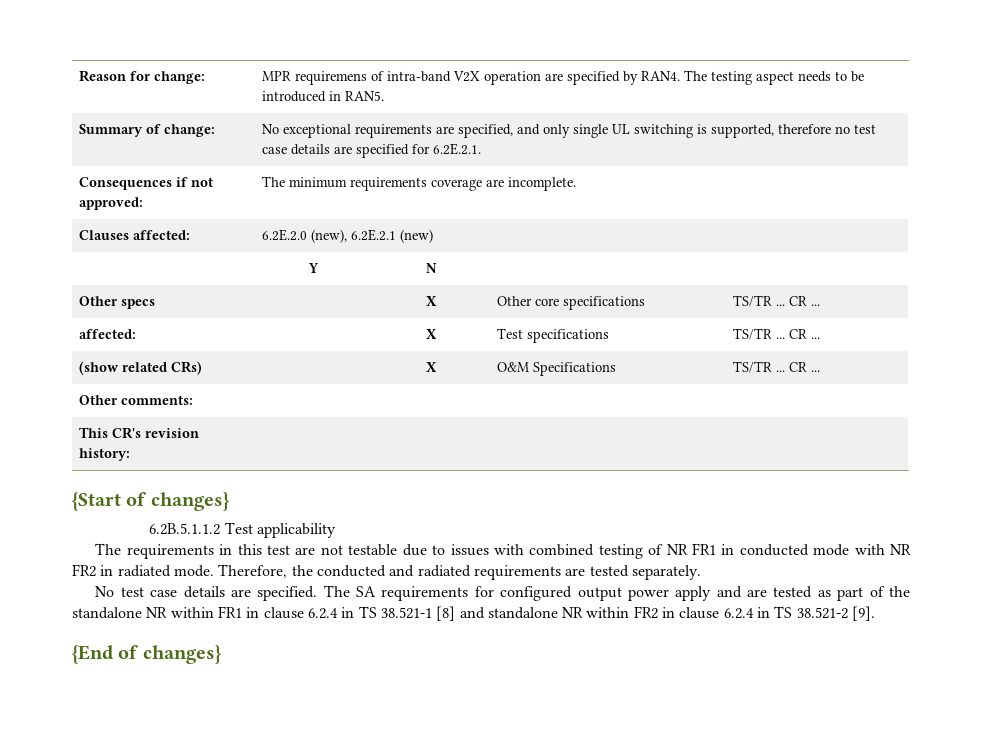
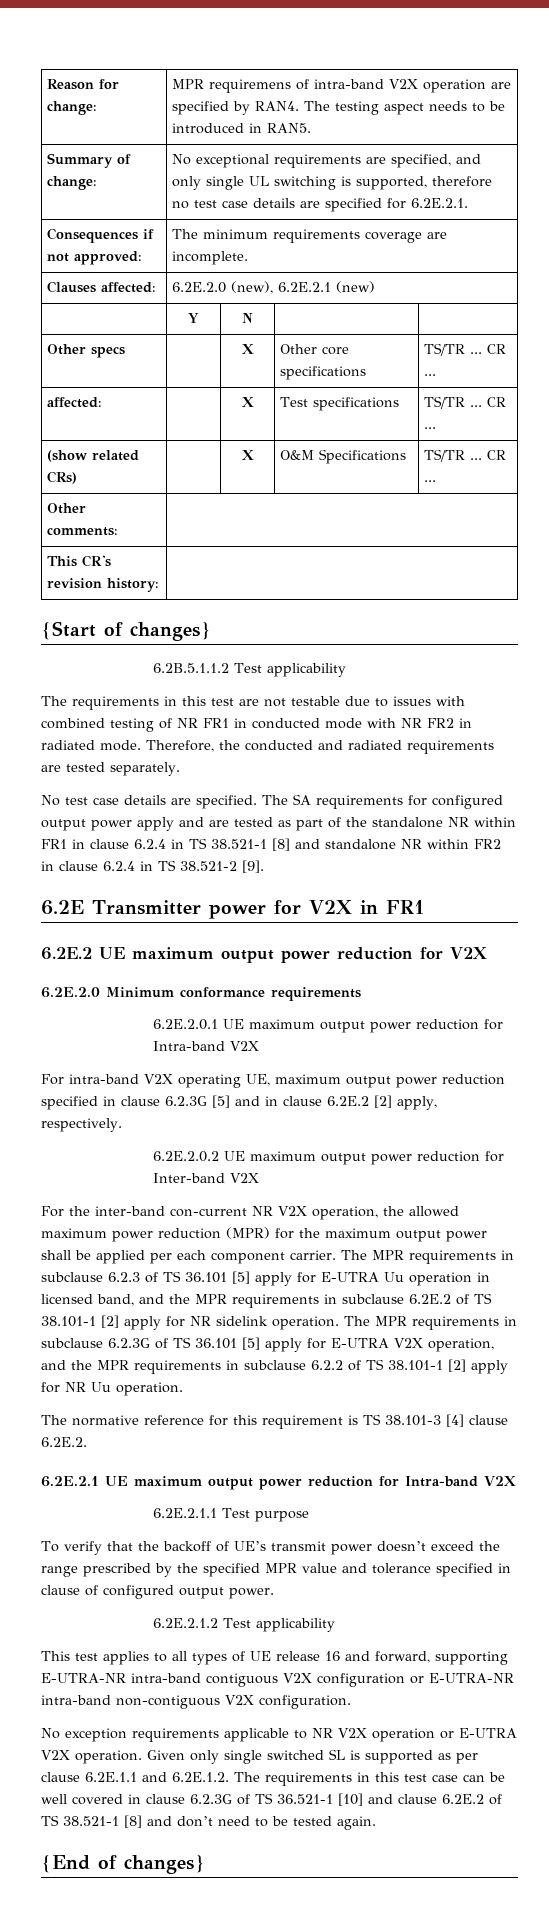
(876, 613) none -> [41,900,424,919] [41,947,487,963] [41,987,361,1001] [152,1019,503,1033] [152,1041,259,1051] [41,1074,505,1088] [41,1095,437,1110] [41,1118,122,1132] [152,1151,504,1165] [152,1173,259,1183] [41,1206,459,1220] [41,1227,487,1242] [41,1250,514,1264] [41,1271,490,1286] [41,1293,492,1308] [41,1315,517,1330] [41,1337,494,1352] [41,1359,508,1374] [41,1382,183,1396] [41,1414,508,1429] [41,1437,87,1447] [41,1476,516,1490] [152,1508,309,1522] [41,1541,500,1555] [41,1563,511,1577] [41,1585,274,1599] [152,1618,335,1632] [41,1651,508,1665] [41,1673,514,1687] [41,1695,351,1709] [41,1728,517,1742] [41,1749,478,1764] [41,1772,505,1786] [41,1793,502,1806] [41,1815,376,1830] // 6.2E Transmitter power for V2X in FR1 // 6.2E.2 UE maximum output power reduction for V2X // 6.2E.2.0 Minimum conformance requirements // 6.2E.2.0.1 UE maximum output power reduction for Intra-band V2X // For intra-band V2X operating UE, maximum output power reduction specified in clause 6.2.3G [5] and in clause 6.2E.2 [2] apply, respectively. // 6.2E.2.0.2 UE maximum output power reduction for Inter-band V2X // For the inter-band con-current NR V2X operation, the allowed maximum power reduction (MPR) for the maximum output power shall be applied per each component carrier. The MPR requirements in subclause 6.2.3 of TS 36.101 [5] apply for E-UTRA Uu operation in licensed band, and the MPR requirements in subclause 6.2E.2 of TS 38.101-1 [2] apply for NR sidelink operation. The MPR requirements in subclause 6.2.3G of TS 36.101 [5] apply for E-UTRA V2X operation, and the MPR requirements in subclause 6.2.2 of TS 38.101-1 [2] apply for NR Uu operation. // The normative reference for this requirement is TS 38.101-3 [4] clause 6.2E.2. // 6.2E.2.1 UE maximum output power reduction for Intra-band V2X // 6.2E.2.1.1 Test purpose // To verify that the backoff of UE’s transmit power doesn’t exceed the range prescribed by the specified MPR value and tolerance specified in clause of configured output power. // 6.2E.2.1.2 Test applicability // This test applies to all types of UE release 16 and forward, supporting E-UTRA-NR intra-band contiguous V2X configuration or E-UTRA-NR intra-band non-contiguous V2X configuration. // No exception requirements applicable to NR V2X operation or E-UTRA V2X operation. Given only single switched SL is supported as per clause 6.2E.1.1 and 6.2E.1.2. The requirements in this test case can be well covered in clause 6.2.3G of TS 36.521-1 [10] and clause 6.2E.2 of TS 38.521-1 [8] and don’t need to be tested again.

